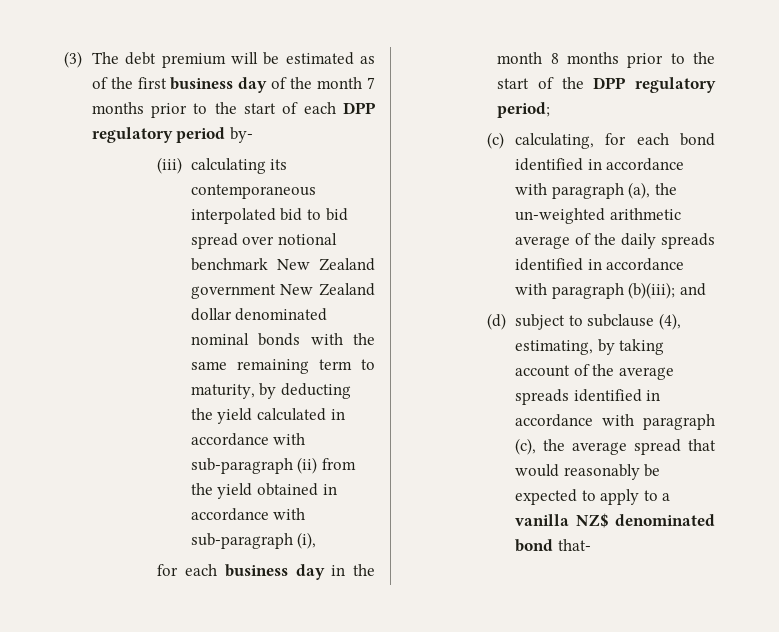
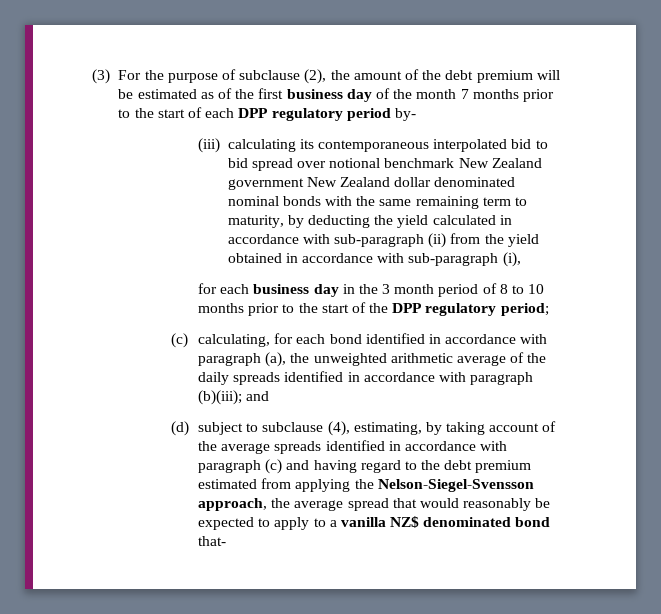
[91,52,119,64] The -> [118,69,442,84] For the purpose of subclause (2), the amount of the
[497,52,559,64] month 8 -> [382,283,545,297] 3 month period of 8 to 10
[515,208,606,224] un-weighted -> [313,353,387,366] unweighted
[515,438,537,455] (c), -> [265,459,532,474] [197,478,534,492] [197,498,267,511] (c) and having regard to the debt premium estimated from applying the Nelson-Siegel-Svensson approach,

